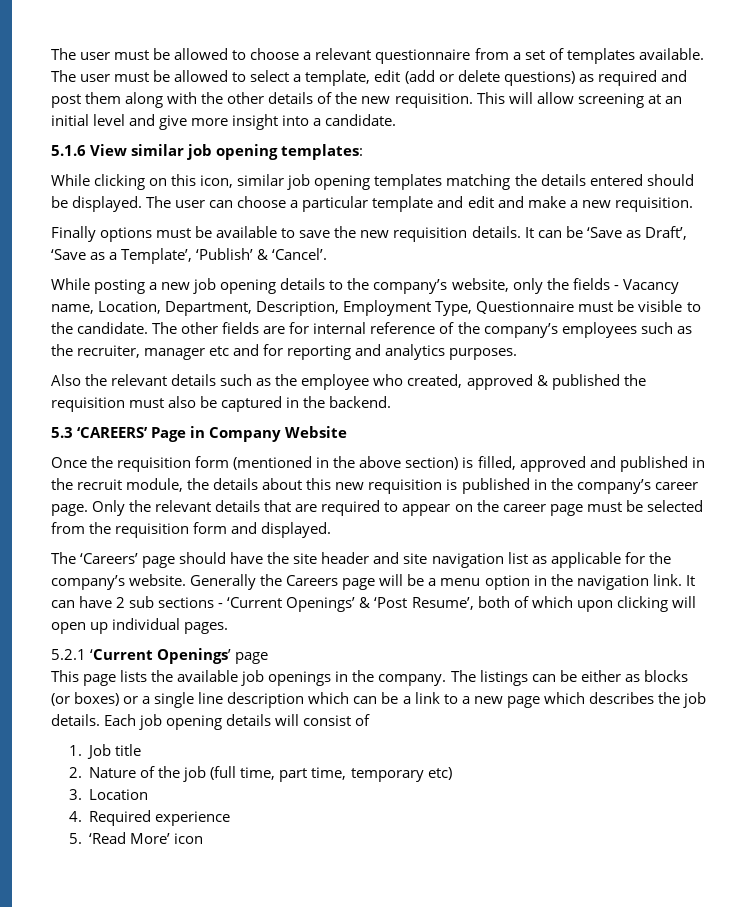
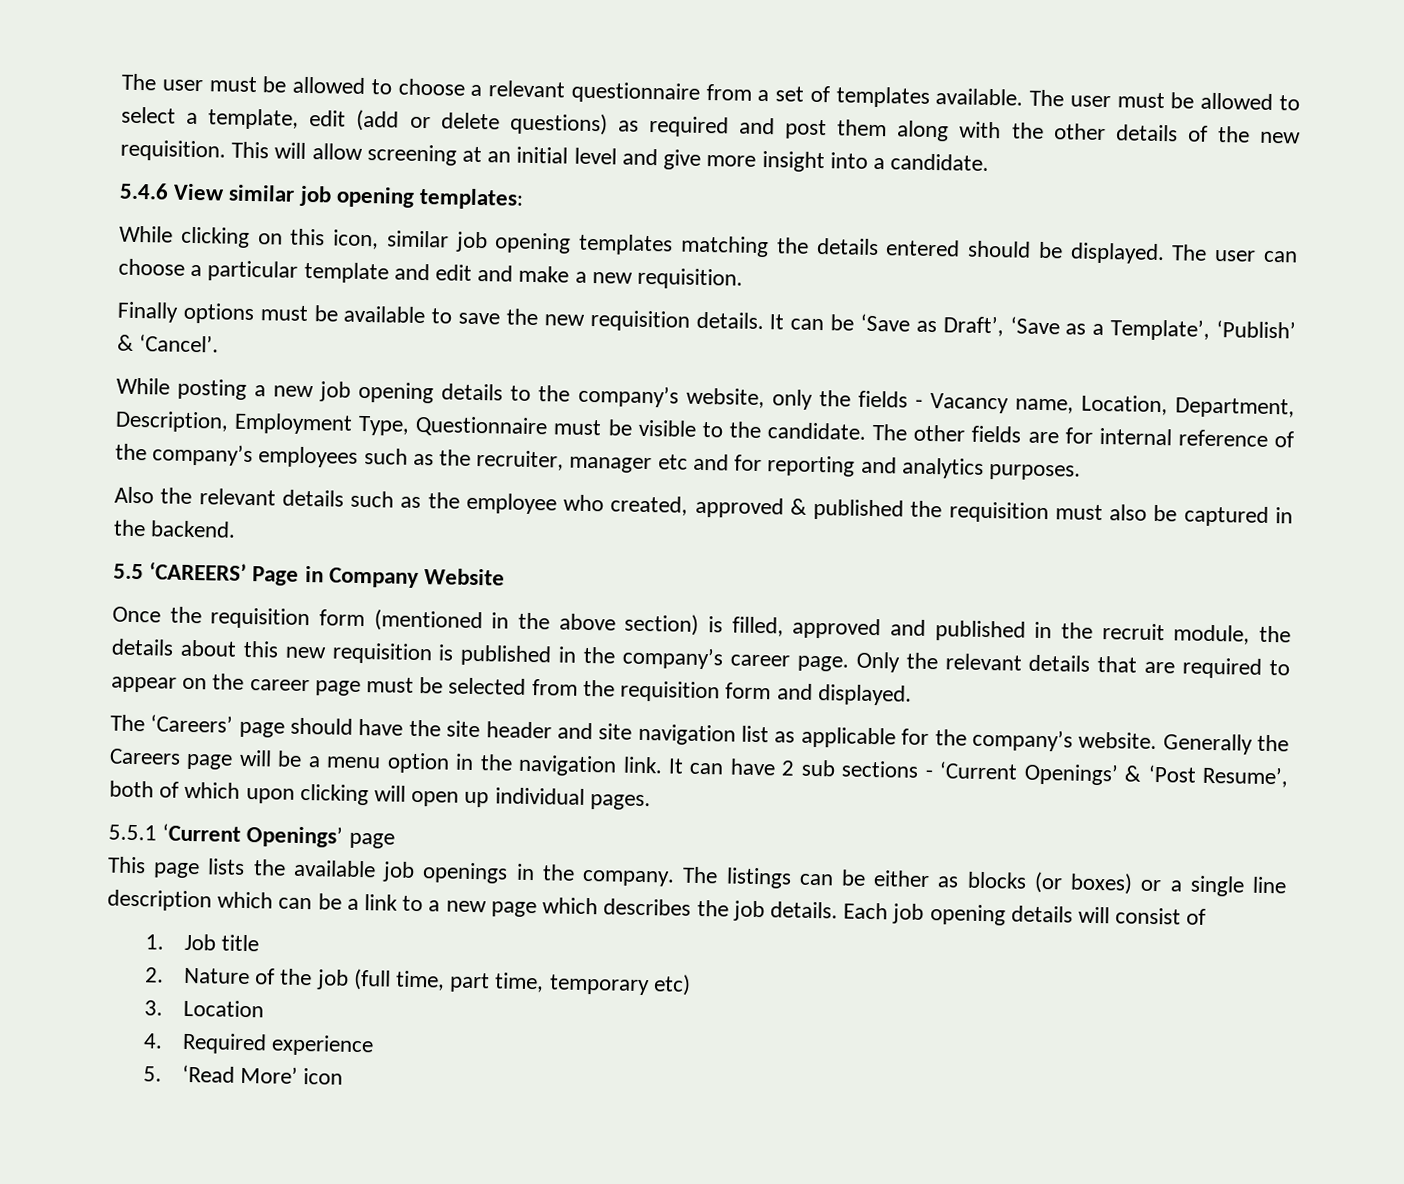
[51,145,86,156] 5.1.6 -> [119,182,169,200] 5.4.6
[51,427,73,438] 5.3 -> [113,563,144,580] 5.5
[51,649,86,660] 5.2.1 -> [108,824,157,841] 5.5.1

